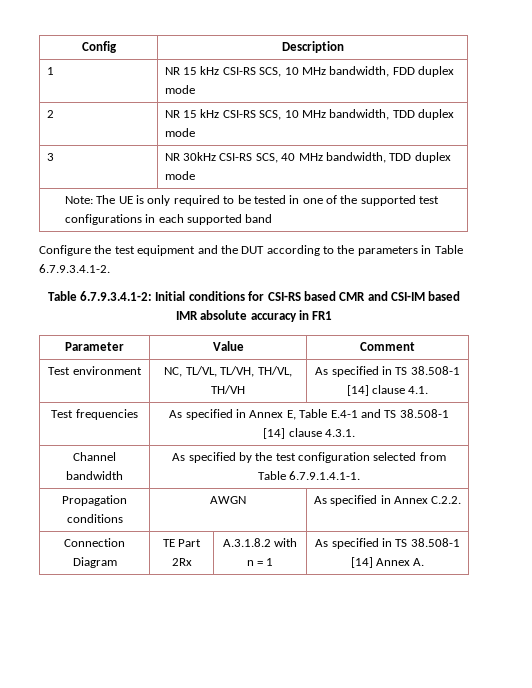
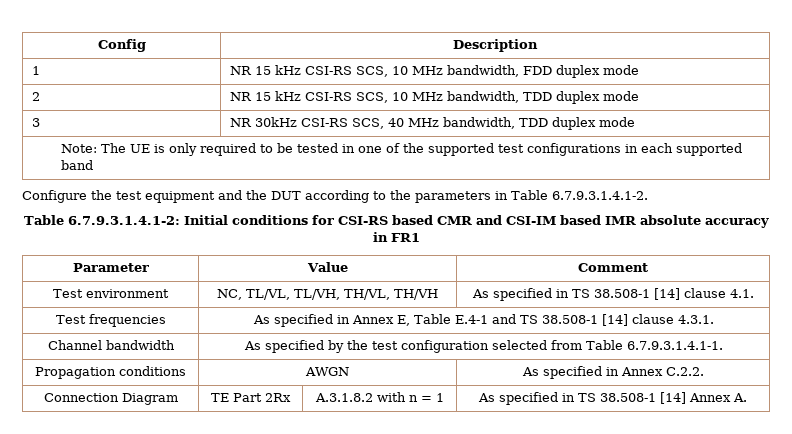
[39,264,110,273] [47,291,152,301] 6.7.9.3.4.1-2. // Table 6.7.9.3.4.1-2: -> [551,191,648,200] [23,215,180,225] 6.7.9.3.1.4.1-2. // Table 6.7.9.3.1.4.1-2:
[289,471,361,480] 6.7.9.1.4.1-1. -> [626,341,723,350] 6.7.9.3.1.4.1-1.

